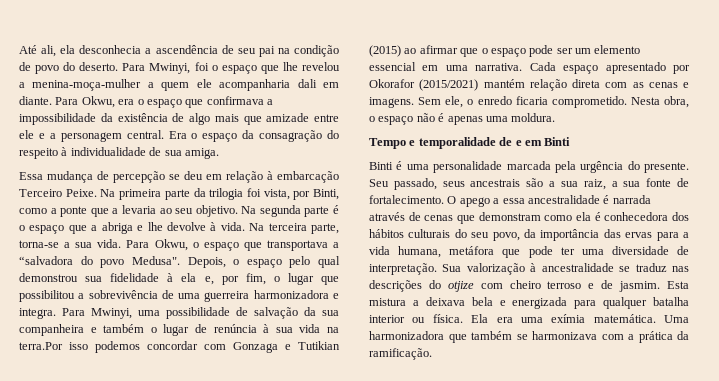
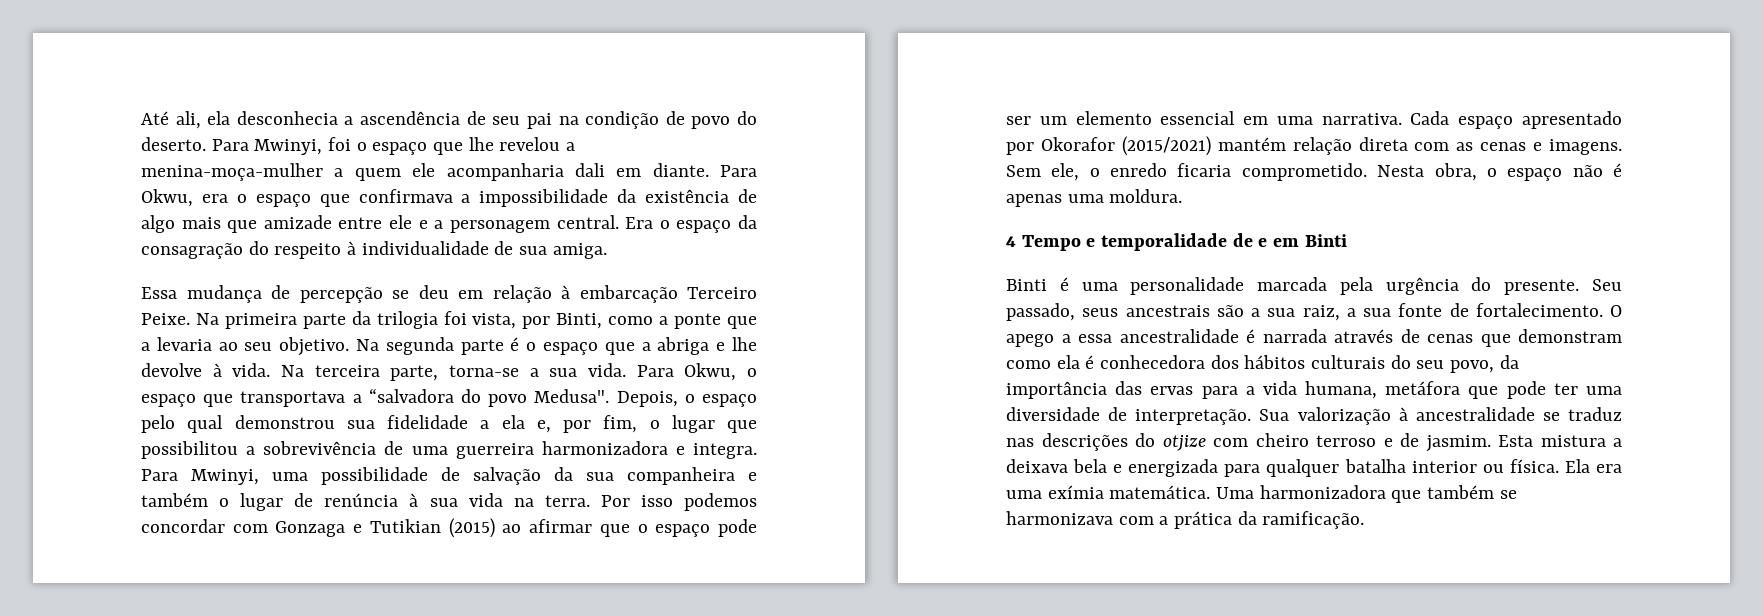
[167,273,174,282] à -> [480,420,490,429] a
[19,342,63,350] terra.Por -> [544,495,630,507] terra. Por
(556, 117) none -> [1006,236,1016,247] 4

